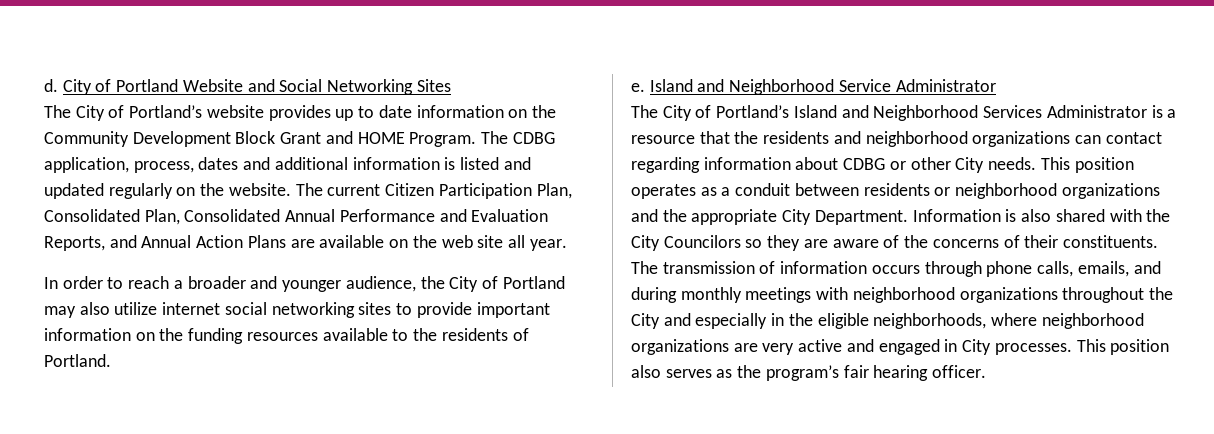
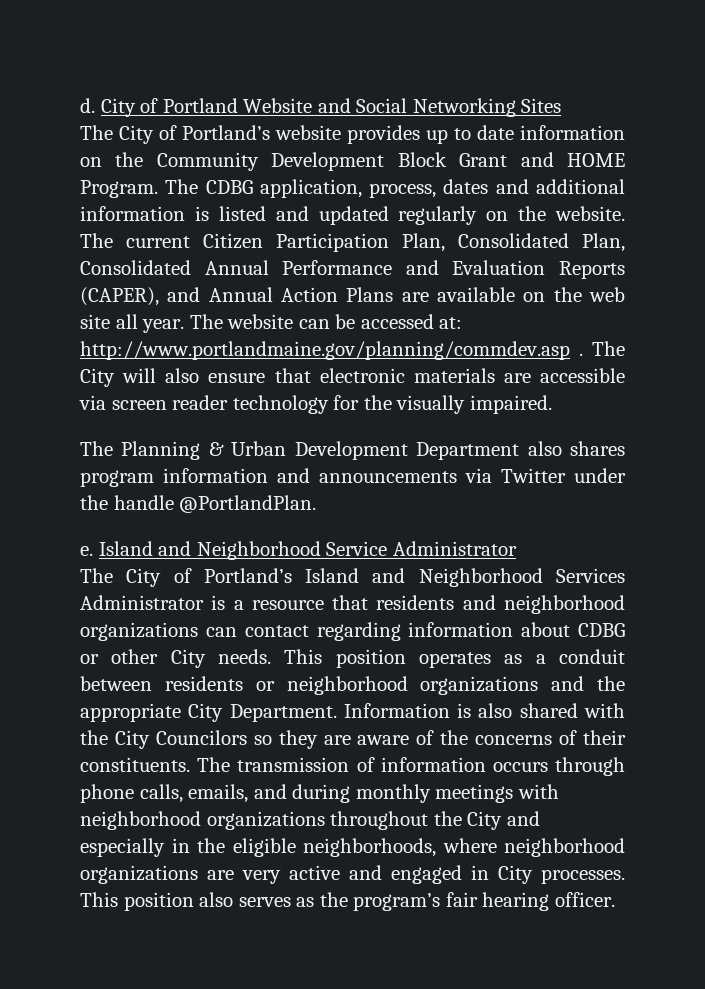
[44,236,105,251] Reports, -> [559,261,626,279] [80,287,159,306] Reports (CAPER),
[44,276,565,292] [44,302,550,318] [44,328,529,344] [44,354,111,367] // In order to reach a broader and younger audience, the City of Portland may also utilize internet social networking sites to provide important information on the funding resources available to the residents of Portland. -> [189,314,463,329] [80,341,625,360] [80,368,625,387] [79,395,552,414] [80,441,625,460] [80,468,626,487] [80,495,317,513] The website can be accessed at: http://www.portlandmaine.gov/planning/commdev.asp . The City will also ensure that electronic materials are accessible via screen reader technology for the visually impaired. // The Planning & Urban Development Department also shares program information and announcements via Twitter under the handle @PortlandPlan.
[734,131,759,144] the -> (369, 602) none

